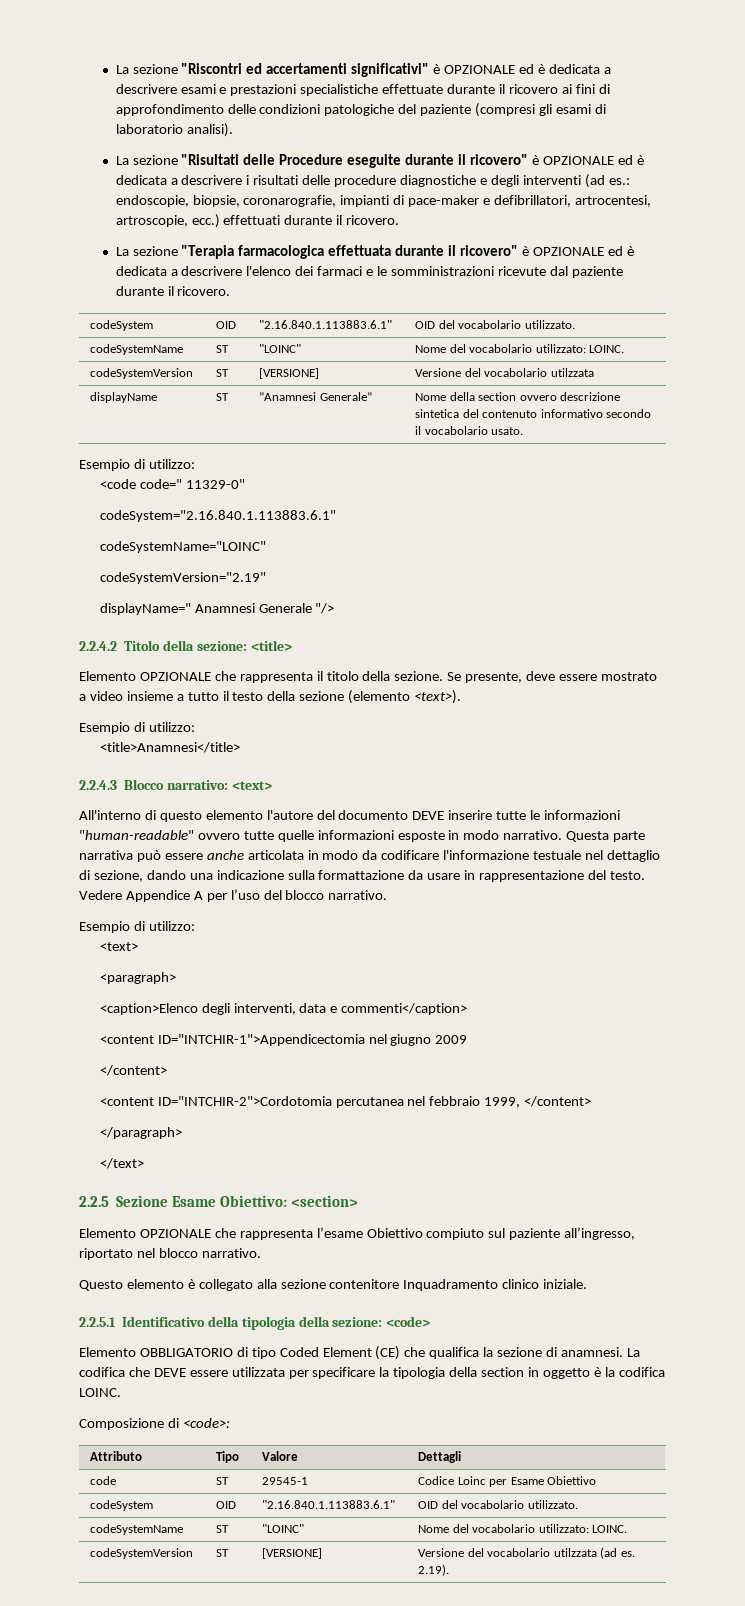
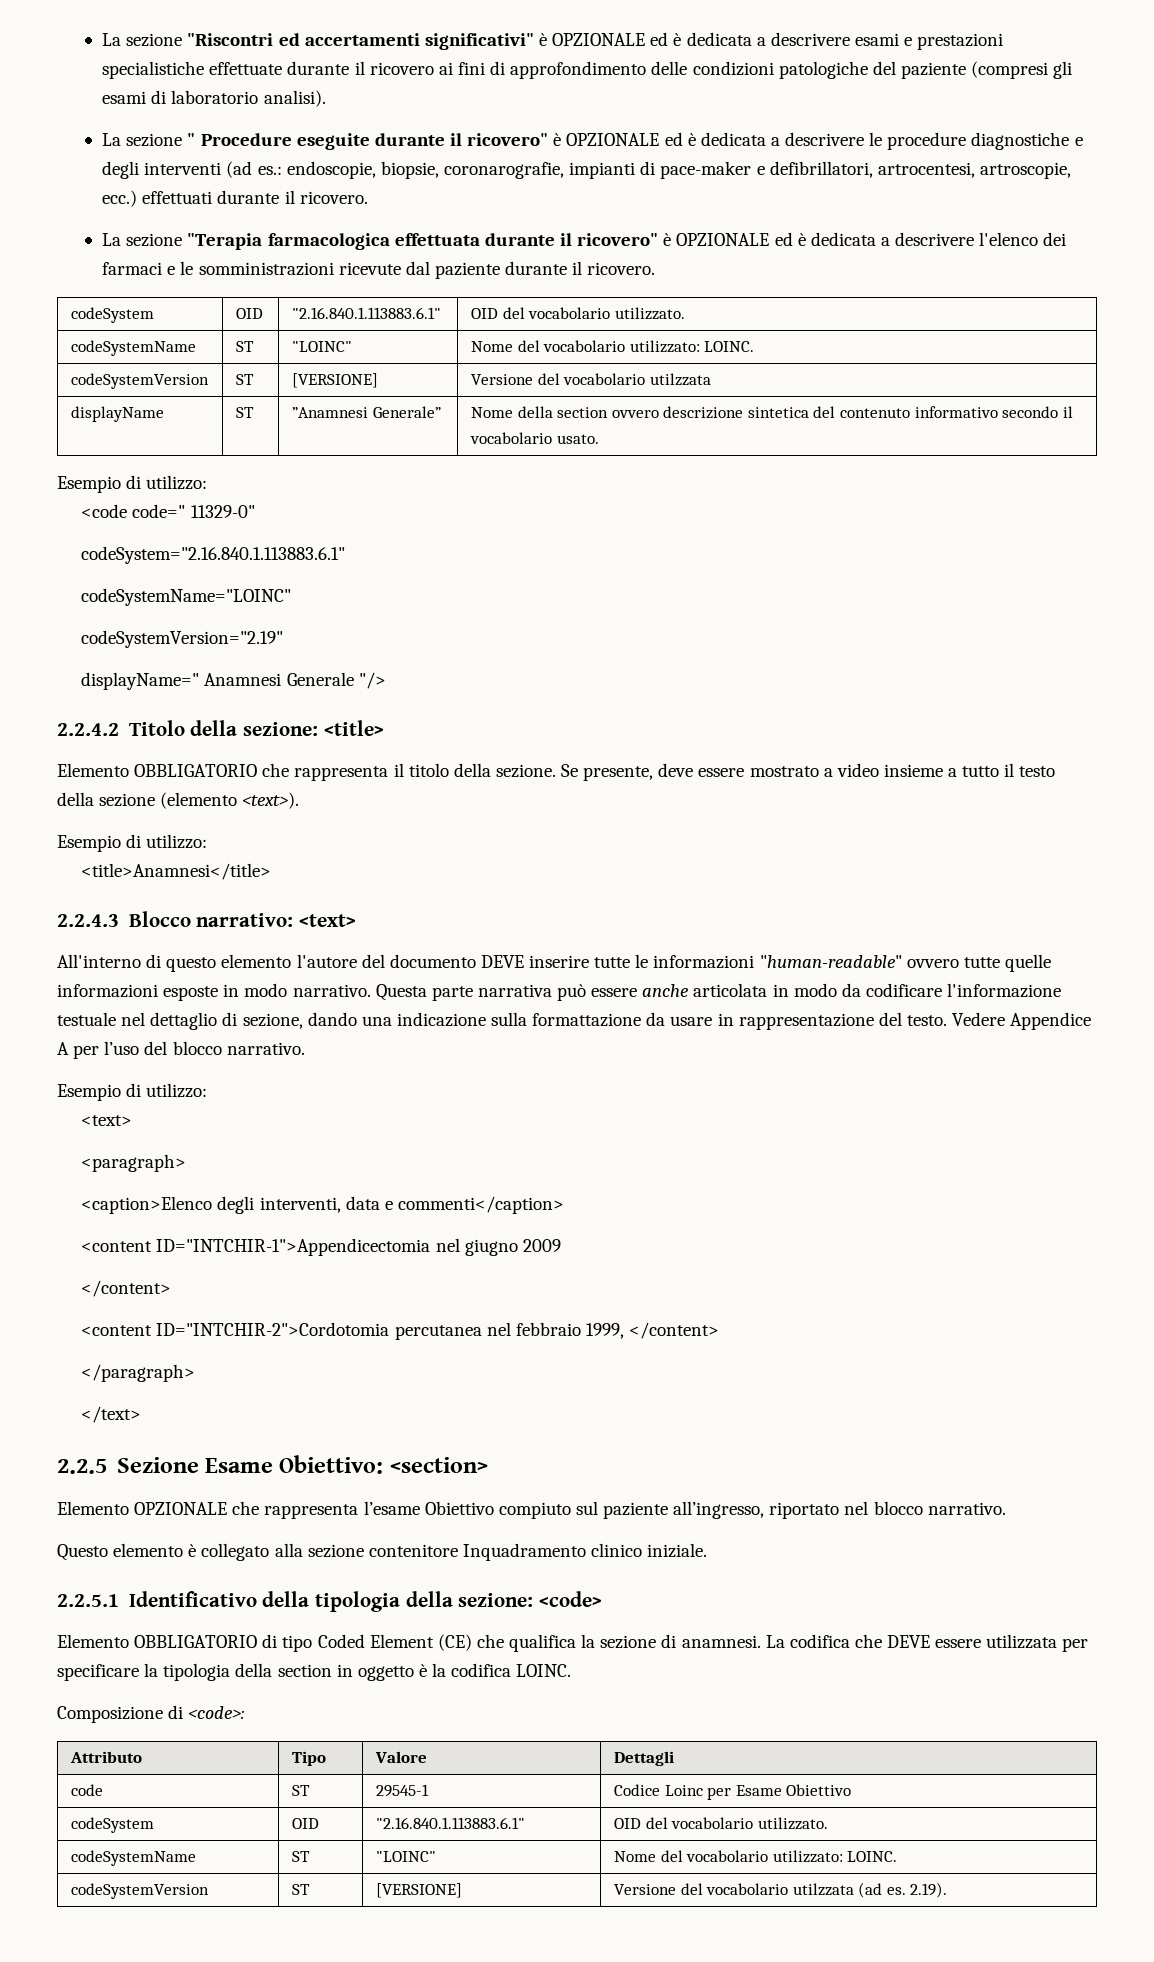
[181,154,276,165] "Risultati delle -> [187,133,196,146] "
[246,175,331,185] i risultati delle -> [869,132,883,146] le
[139,672,211,681] OPZIONALE -> [134,764,258,777] OBBLIGATORIO

